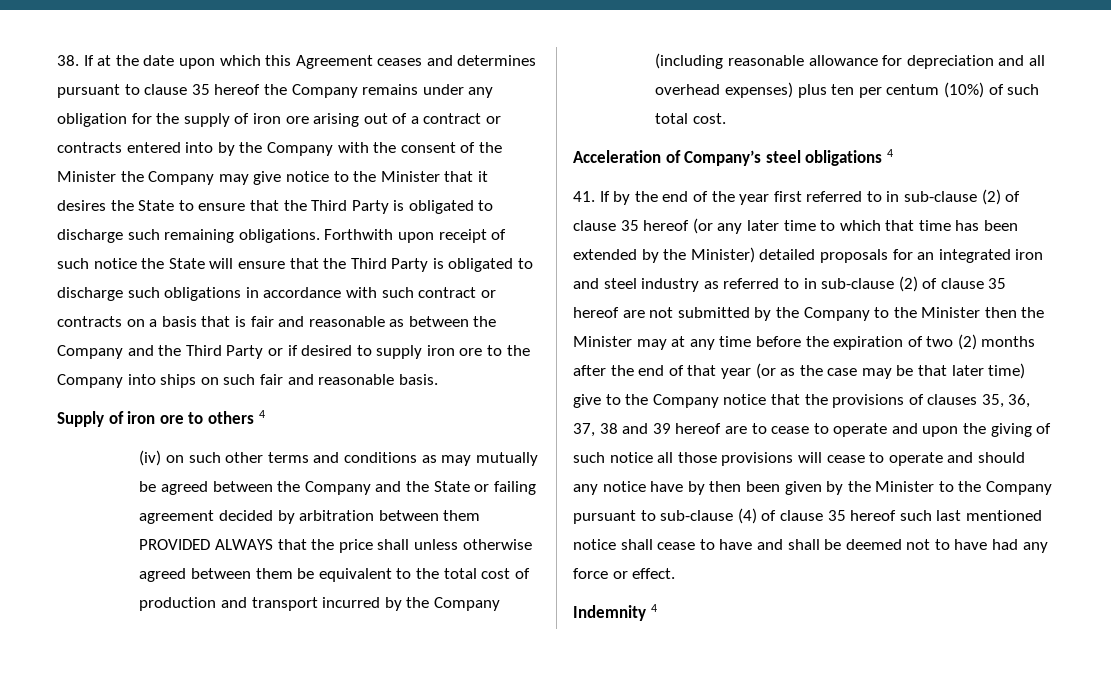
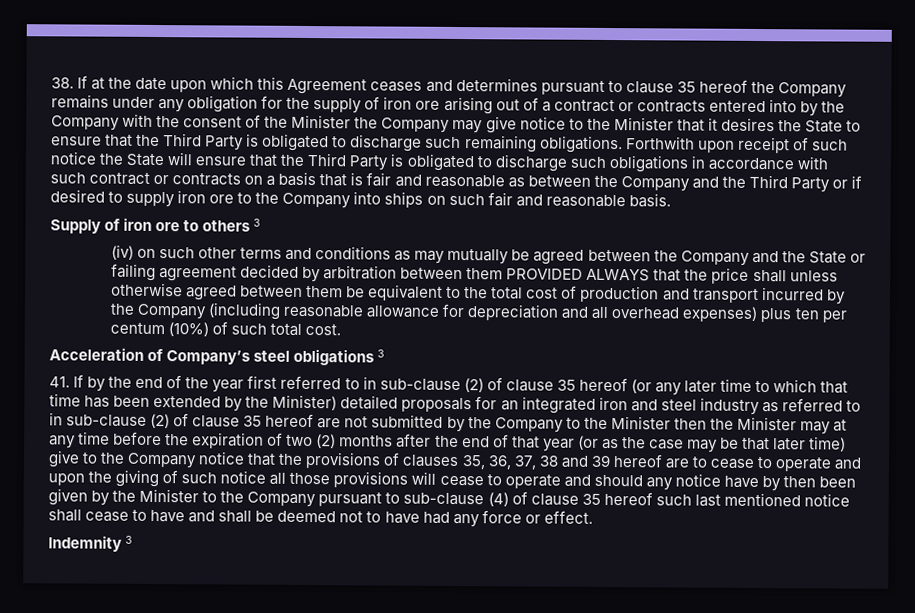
[258,410,265,418] 4 -> [253,218,261,227] 3
[886,149,893,157] 4 -> [377,349,385,358] 3
[650,604,657,612] 4 -> [125,535,133,544] 3

